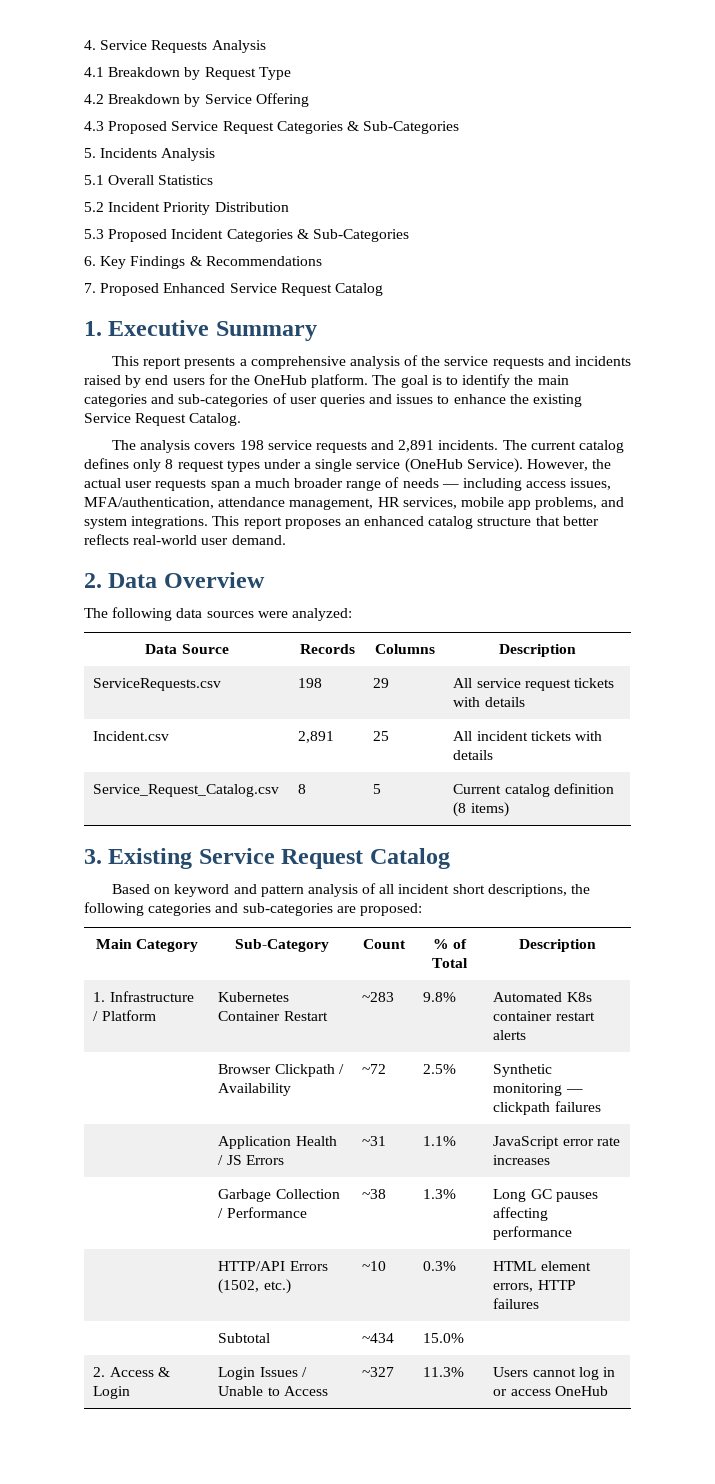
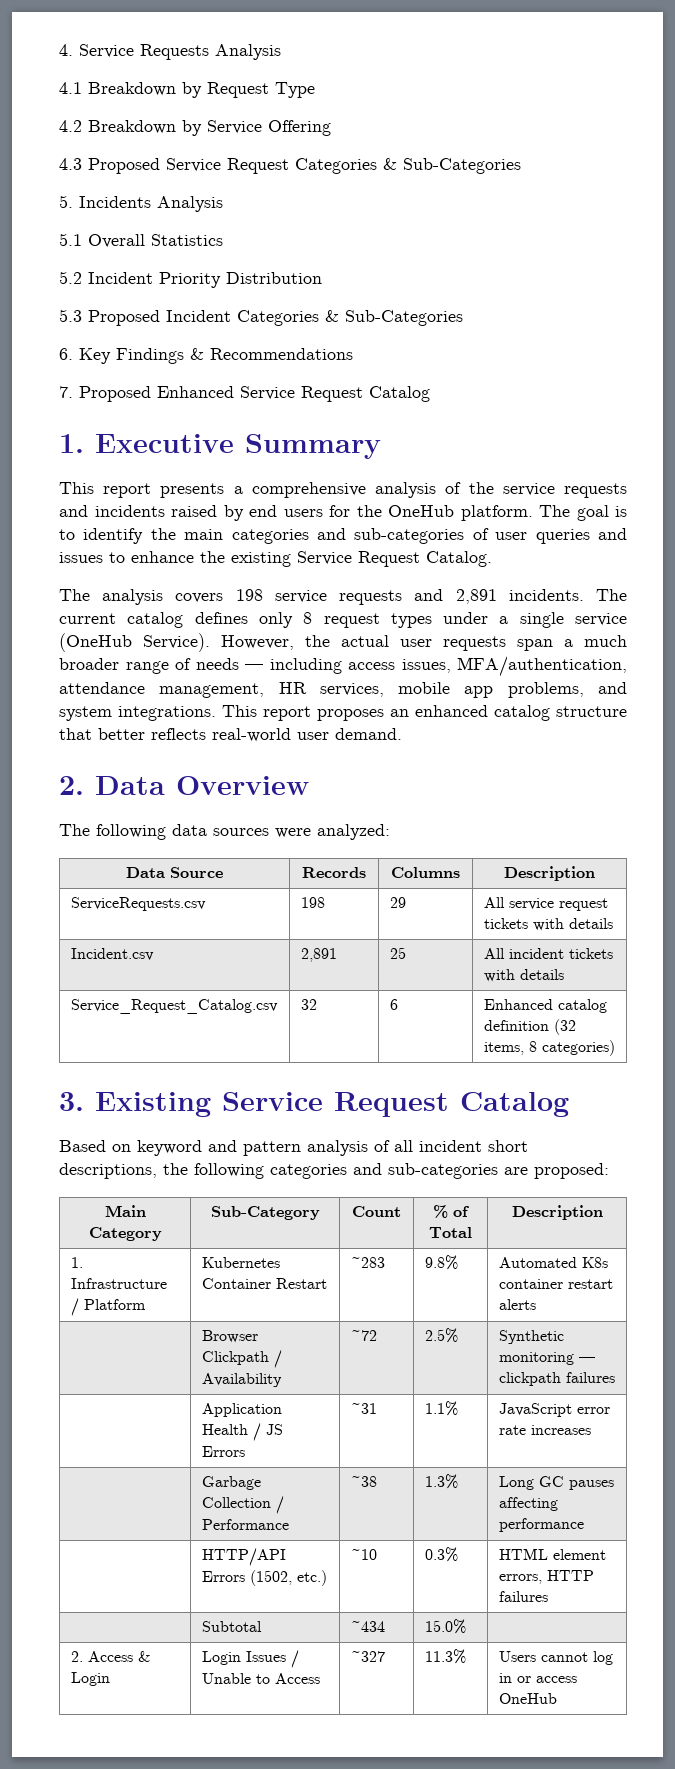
[298,784,307,794] [373,784,382,794] [453,783,614,797] [453,802,509,817] 8 | 5 | Current catalog definition (8 items) -> [300,999,317,1010] [389,999,398,1010] [483,999,607,1013] [483,1019,576,1035] [483,1040,615,1056] 32 | 6 | Enhanced catalog definition (32 items, 8 categories)

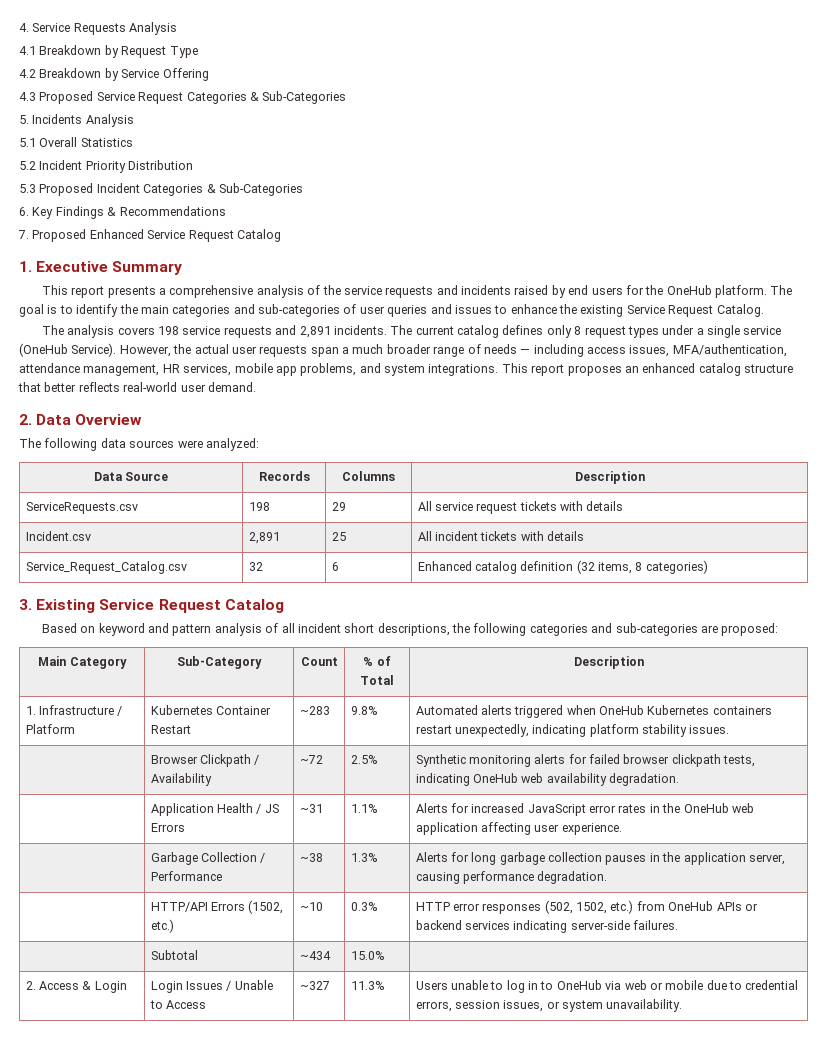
[581,1257,608,1268] [498,1279,613,1289] [498,1299,536,1310] K8s container restart alerts -> [480,705,772,718] [415,724,730,737] alerts triggered when OneHub Kubernetes containers restart unexpectedly, indicating platform stability issues.
[578,1357,595,1362] [498,1372,615,1386] — clickpath failures -> [534,754,756,767] [415,773,680,786] alerts for failed browser clickpath tests, indicating OneHub web availability degradation.
[498,1403,610,1417] [498,1425,591,1435] JavaScript error rate increases -> [415,803,754,816] [415,822,622,835] Alerts for increased JavaScript error rates in the OneHub web application affecting user experience.
[498,1476,614,1490] [498,1497,558,1511] Long GC pauses affecting -> [415,852,785,865] [415,872,460,884] Alerts for long garbage collection pauses in the application server, causing
(584, 1525) none -> [537,871,608,884] degradation.
[498,1548,606,1560] [498,1570,594,1584] [498,1591,548,1602] HTML element errors, HTTP failures -> [415,900,758,914] [415,920,679,933] HTTP error responses (502, 1502, etc.) from OneHub APIs or backend services indicating server-side failures.
[540,1651,613,1665] [498,1673,577,1683] [498,1693,557,1704] cannot log in or access OneHub -> [450,980,799,993] [415,999,683,1012] unable to log in to OneHub via web or mobile due to credential errors, session issues, or system unavailability.

